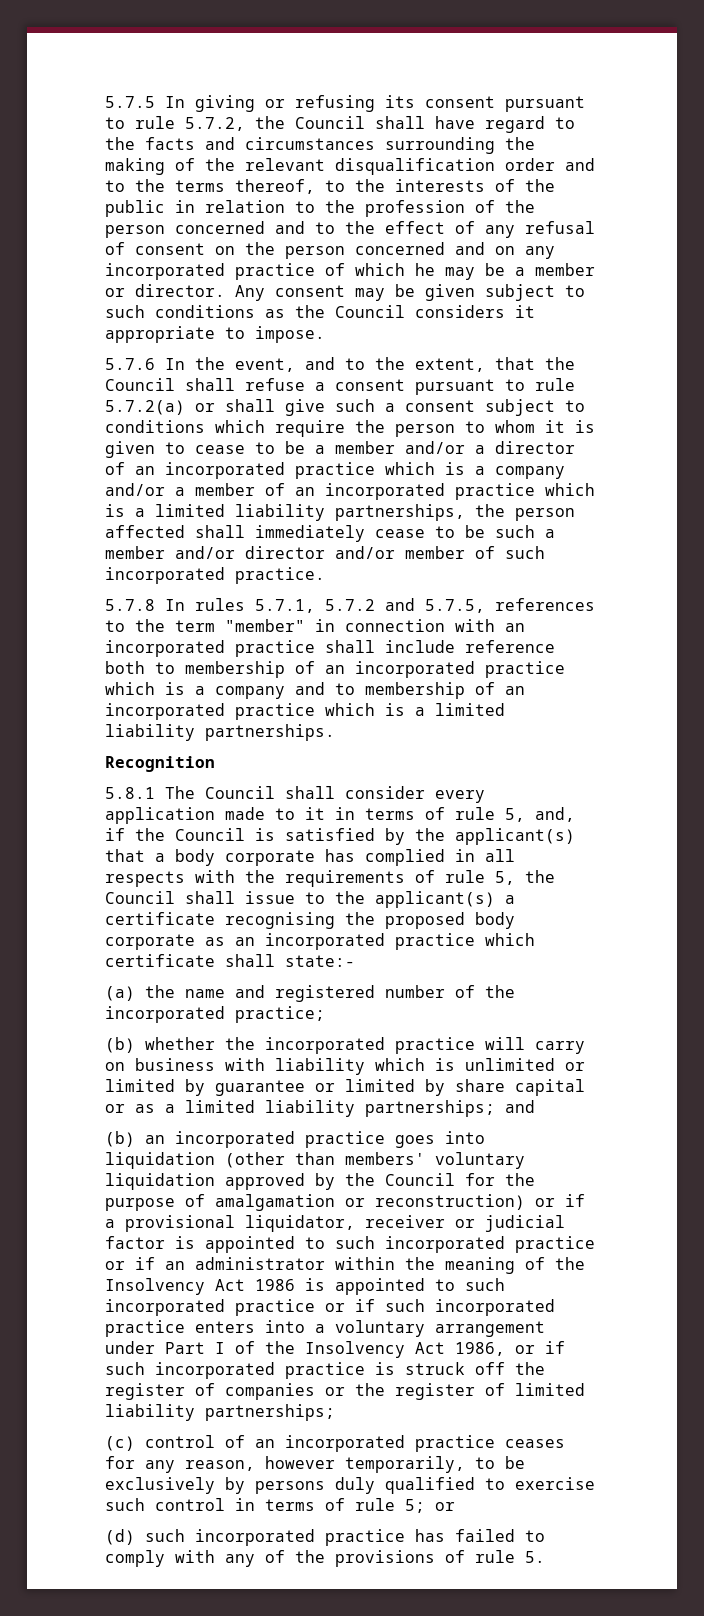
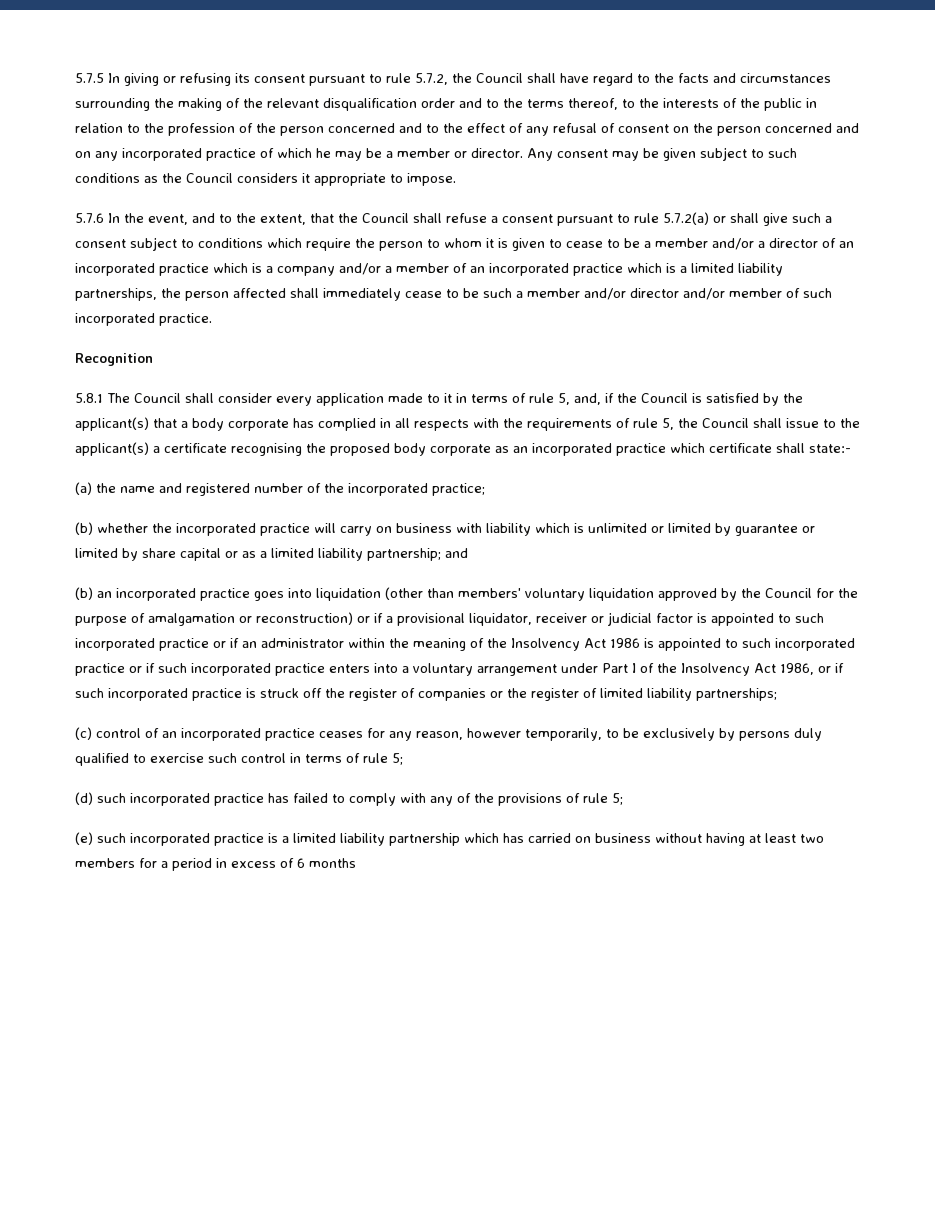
[105,598,595,613] [105,619,525,632] [105,640,555,657] [105,661,565,678] [105,682,525,699] [105,703,505,720] [105,724,335,741] // 5.7.8 In rules 5.7.1, 5.7.2 and 5.7.5, references to the term "member" in connection with an incorporated practice shall include reference both to membership of an incorporated practice which is a company and to membership of an incorporated practice which is a limited liability partnerships. -> (212, 319) none
[365,1100,495,1117] partnerships; -> [367,548,441,561] partnership;
[435,1502,455,1511] or -> (403, 759) none
[525,1551,545,1563] 5. -> [612,793,623,805] [75,832,824,846] [75,858,356,871] 5; // (e) such incorporated practice is a limited liability partnership which has carried on business without having at least two members for a period in excess of 6 months

